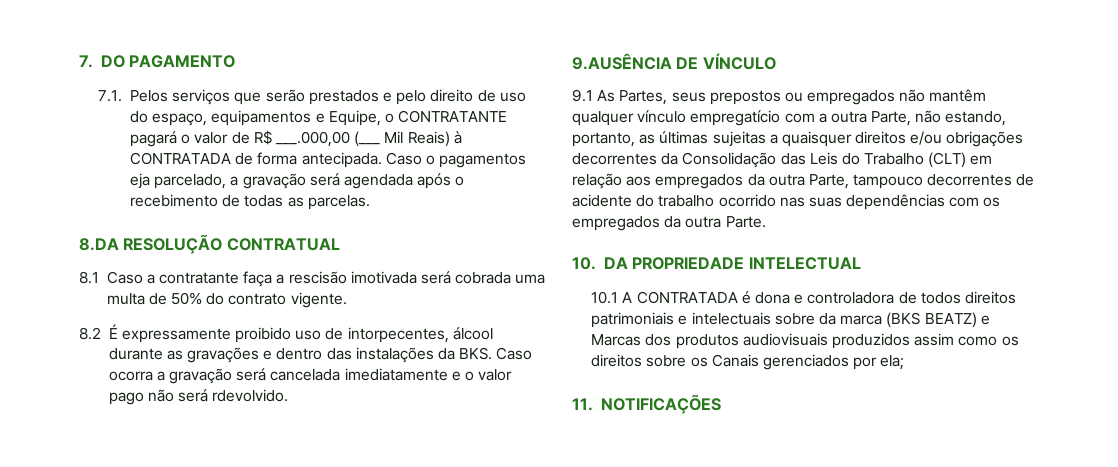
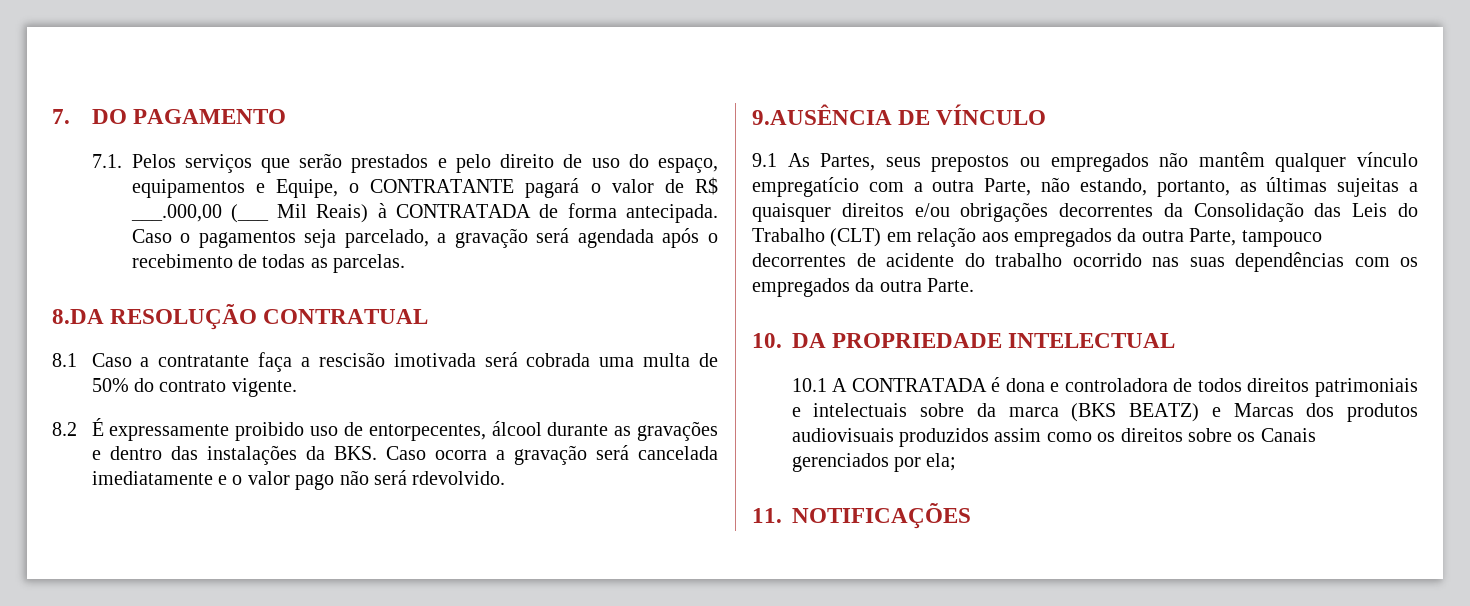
[130,173,151,189] eja -> [304,229,337,248] seja
[347,327,449,343] intorpecentes, -> [368,424,486,441] entorpecentes,

